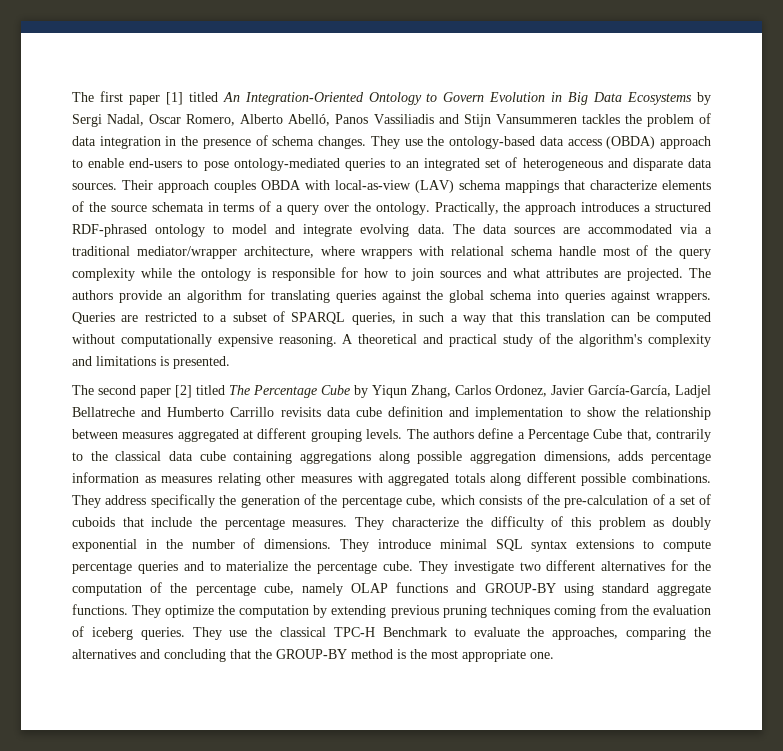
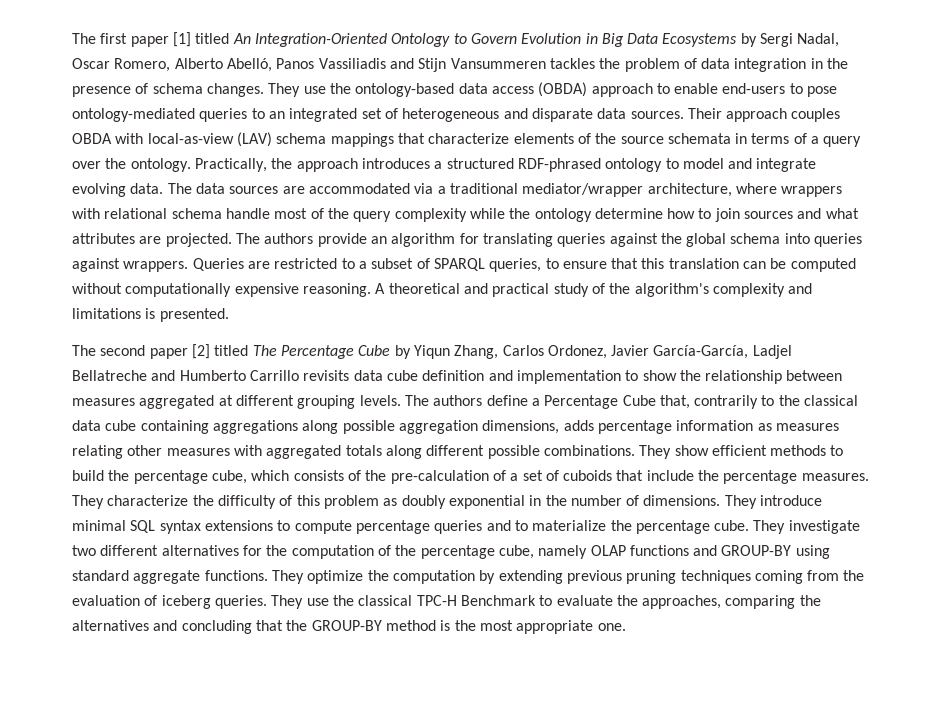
[257,267,359,281] is responsible for -> [594,208,663,219] determine
[402,312,486,325] in such a way -> [545,258,607,269] to ensure
[105,494,317,508] address specifically the generation of -> [674,445,844,456] [72,470,104,481] show efficient methods to build

